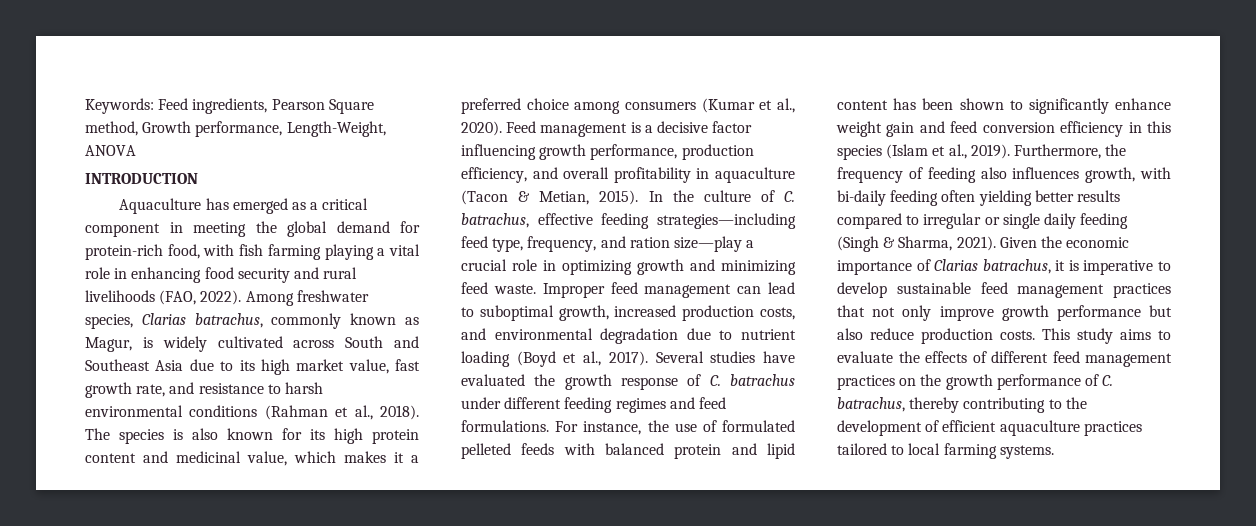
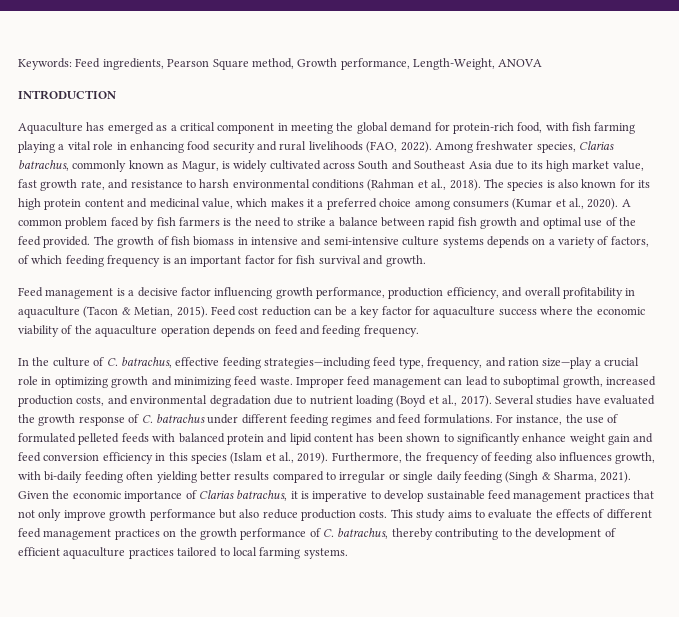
(502, 128) none -> [621,199,631,207] [18,217,636,229] [18,236,649,248] [18,255,426,267] A common problem faced by fish farmers is the need to strike a balance between rapid fish growth and optimal use of the feed provided. The growth of fish biomass in intensive and semi-intensive culture systems depends on a variety of factors, of which feeding frequency is an important factor for fish survival and growth. //
(639, 197) none -> [210,306,645,318] [18,325,419,337] Feed cost reduction can be a key factor for aquaculture success where the economic viability of the aquaculture operation depends on feed and feeding frequency. //

